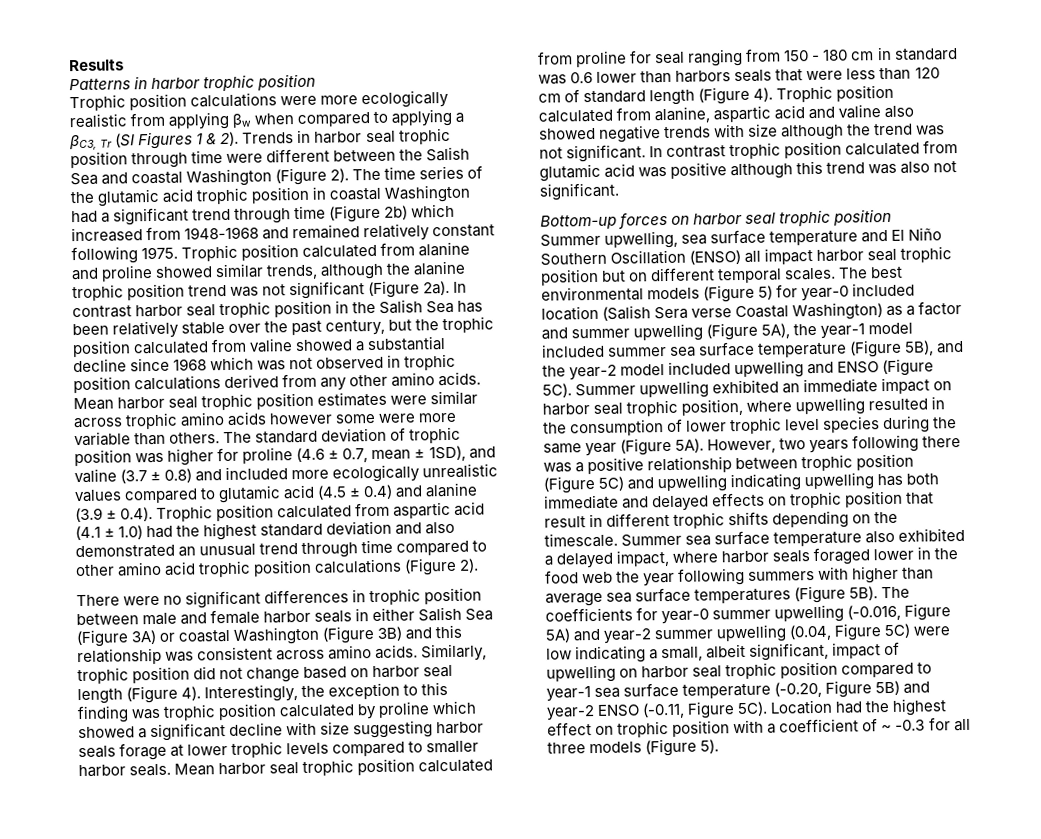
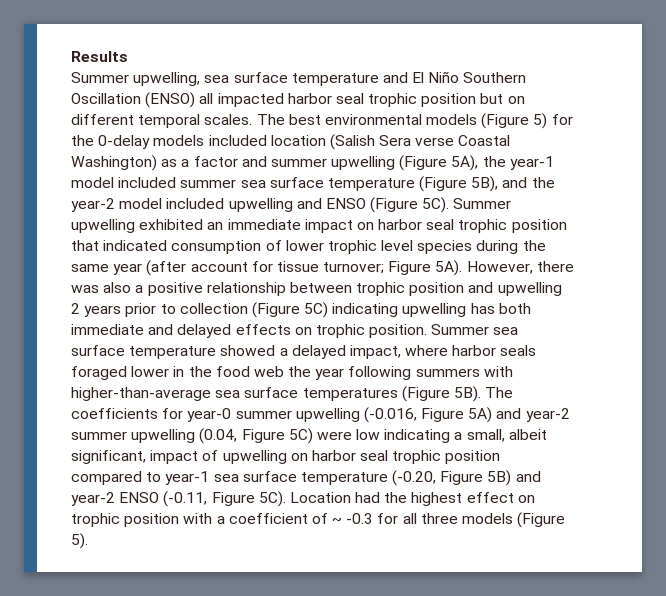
[69,73,317,92] [69,89,450,112] [69,108,465,130] [69,127,451,151] [70,146,471,169] [70,165,484,187] [70,184,472,207] [71,203,456,226] [71,223,496,243] [71,241,471,265] [71,260,467,282] [72,280,468,302] [72,299,484,319] [72,316,495,339] [72,336,447,358] [73,353,457,373] [73,371,482,394] [73,390,479,411] [73,411,458,430] [74,426,462,447] [74,445,496,467] [74,463,499,484] [74,482,479,504] [75,501,486,523] [75,520,456,541] [75,539,488,559] [75,557,480,578] [76,587,483,609] [76,606,494,626] [76,624,463,648] [77,643,488,666] [77,664,454,685] [77,682,449,705] [77,700,477,724] [78,720,485,742] [78,740,480,761] [78,758,494,778] [537,46,958,68] [538,67,940,85] [538,84,895,106] [538,104,915,124] [539,123,946,143] [539,140,959,163] [539,160,958,182] [539,182,620,201] [540,208,893,230] // Patterns in harbor trophic position // Trophic position calculations were more ecologically realistic from applying βw when compared to applying a βC3, Tr (SI Figures 1 & 2). Trends in harbor seal trophic position through time were different between the Salish Sea and coastal Washington (Figure 2). The time series of the glutamic acid trophic position in coastal Washington had a significant trend through time (Figure 2b) which increased from 1948-1968 and remained relatively constant following 1975. Trophic position calculated from alanine and proline showed similar trends, although the alanine trophic position trend was not significant (Figure 2a). In contrast harbor seal trophic position in the Salish Sea has been relatively stable over the past century, but the trophic position calculated from valine showed a substantial decline since 1968 which was not observed in trophic position calculations derived from any other amino acids. Mean harbor seal trophic position estimates were similar across trophic amino acids however some were more variable than others. The standard deviation of trophic position was higher for proline (4.6 ± 0.7, mean ± 1SD), and valine (3.7 ± 0.8) and included more ecologically unrealistic values compared to glutamic acid (4.5 ± 0.4) and alanine (3.9 ± 0.4). Trophic position calculated from aspartic acid (4.1 ± 1.0) had the highest standard deviation and also demonstrated an unusual trend through time compared to other amino acid trophic position calculations (Figure 2). // There were no significant differences in trophic position between male and female harbor seals in either Salish Sea (Figure 3A) or coastal Washington (Figure 3B) and this relationship was consistent across amino acids. Similarly, trophic position did not change based on harbor seal length (Figure 4). Interestingly, the exception to this finding was trophic position calculated by proline which showed a significant decline with size suggesting harbor seals forage at lower trophic levels compared to smaller harbor seals. Mean harbor seal trophic position calculated from proline for seal ranging from 150 - 180 cm in standard was 0.6 lower than harbors seals that were less than 120 cm of standard length (Figure 4). Trophic position calculated from alanine, aspartic acid and valine also showed negative trends with size although the trend was not significant. In contrast trophic position calculated from glutamic acid was positive although this trend was also not significant. // Bottom-up forces on harbor seal trophic position -> (128, 56) none
[764,247,814,265] impact -> [217,93,284,107] impacted
[801,285,850,302] year-0 -> [71,135,205,149] the 0-delay models
[681,396,946,416] [543,422,567,434] position, where upwelling resulted in the -> [511,219,567,233] [71,240,168,251] position that indicated
[620,434,920,456] (Figure 5A). However, two years following -> [146,260,533,276] (after account for tissue turnover; Figure 5A). However,
(572, 467) none -> [103,282,132,293] also
[543,474,728,494] (Figure 5C) and upwelling -> [468,282,562,296] [71,302,329,318] and upwelling 2 years prior to collection (Figure 5C)
[845,490,935,508] [544,510,899,529] [544,532,618,548] position that result in different trophic shifts depending on the timescale. -> [369,324,428,338] position.
[865,527,966,544] also exhibited -> [220,345,276,356] showed
[852,565,935,584] [545,592,603,607] higher than average -> [71,387,211,401] higher-than-average

